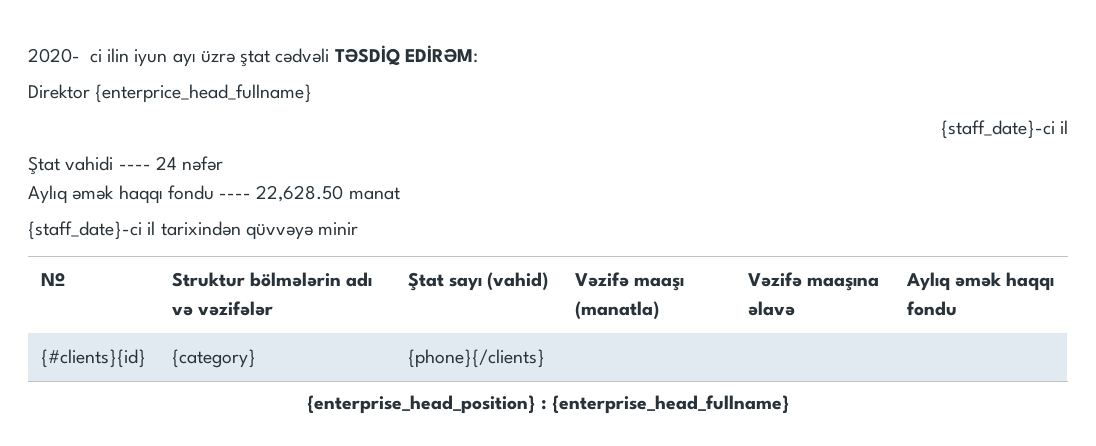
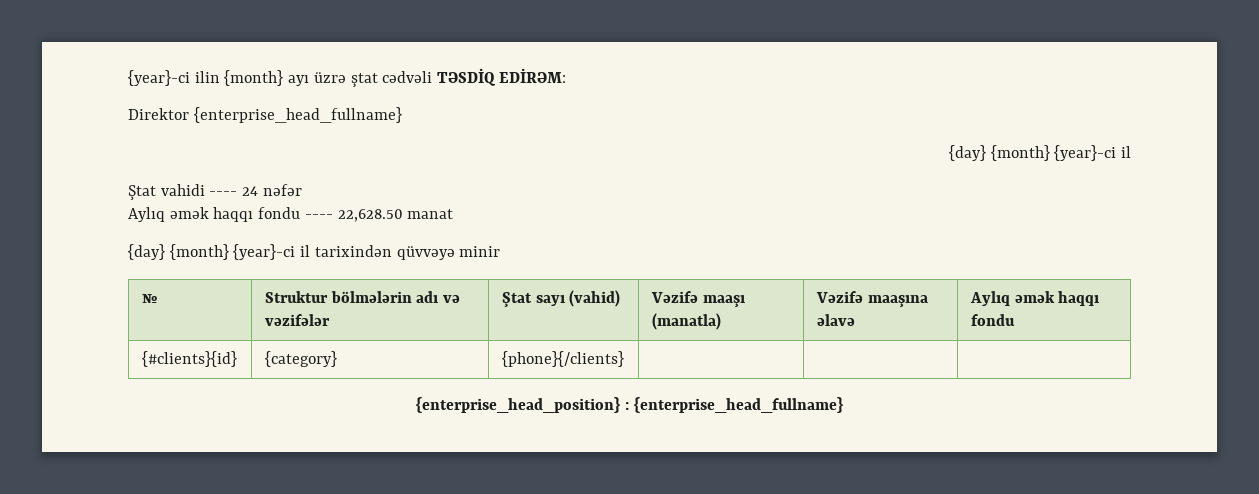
[28,48,168,67] 2020- ci ilin iyun -> [128,70,284,86] {year}-ci ilin {month}
[95,84,313,103] [940,120,1055,139] {enterprice_head_fullname} // {staff_date}-ci -> [193,107,402,123] [948,145,1117,161] {enterprise_head_fullname} // {day} {month} {year}-ci
[28,221,142,240] {staff_date}-ci -> [128,244,296,260] {day} {month} {year}-ci

